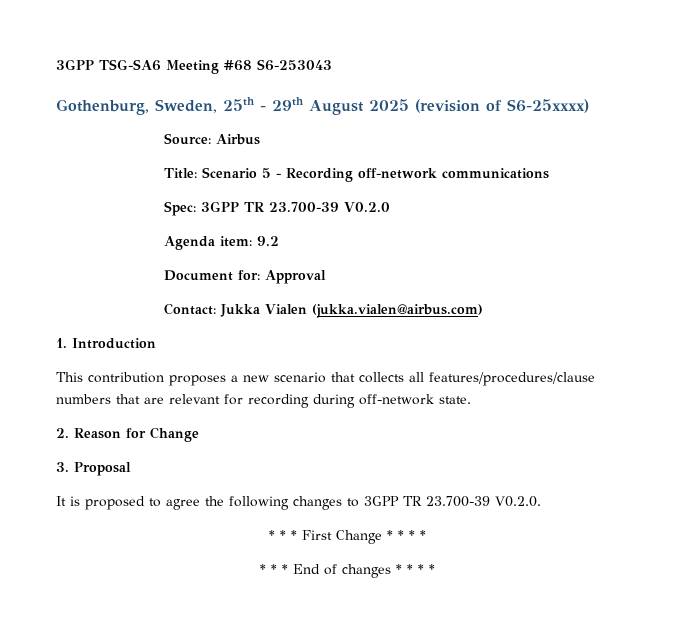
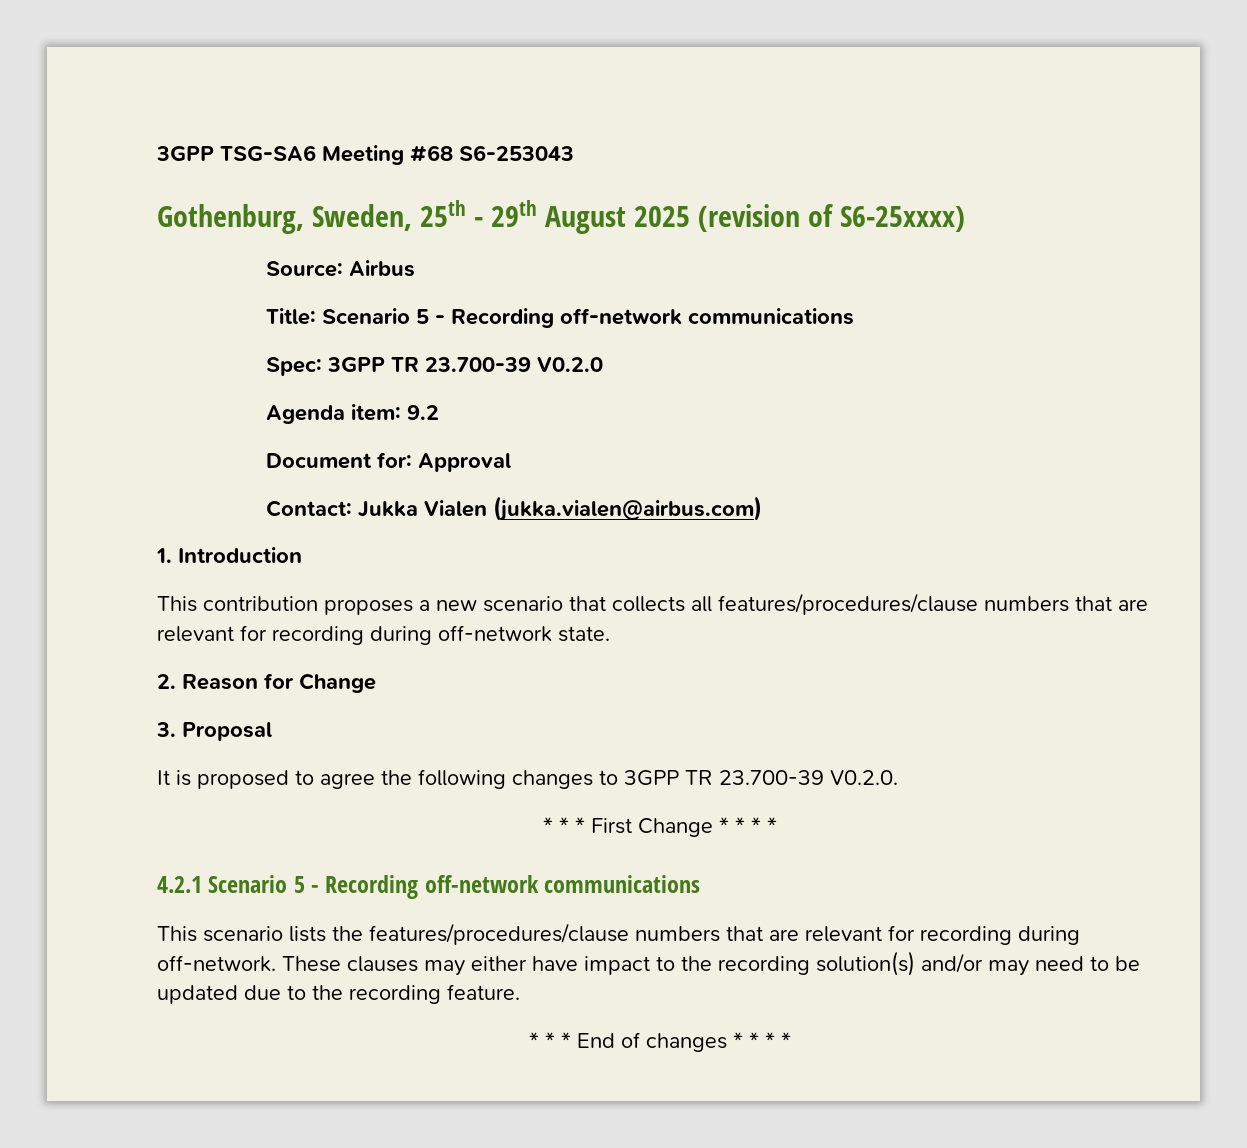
(426, 535) none -> [157,875,701,899] [157,923,1080,945] [157,951,1140,976] [157,984,520,1004] // 4.2.1 Scenario 5 - Recording off-network communications // This scenario lists the features/procedures/clause numbers that are relevant for recording during off-network. These clauses may either have impact to the recording solution(s) and/or may need to be updated due to the recording feature.

